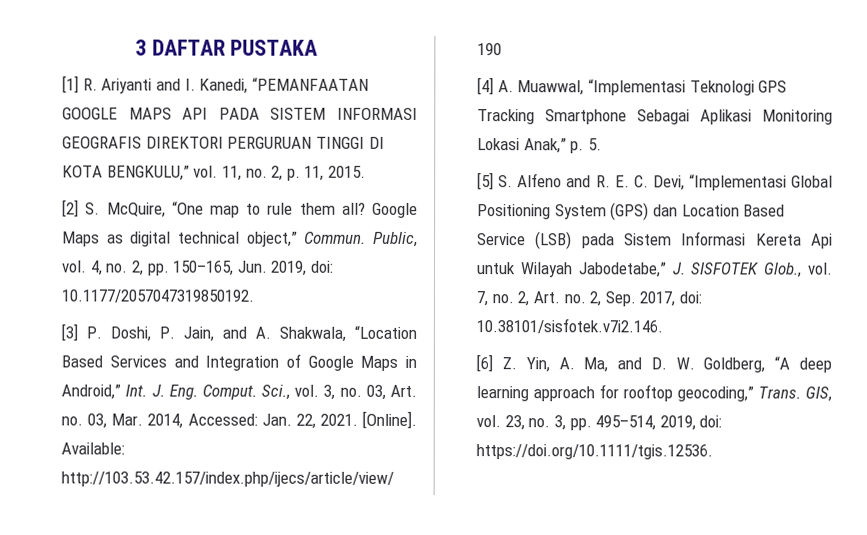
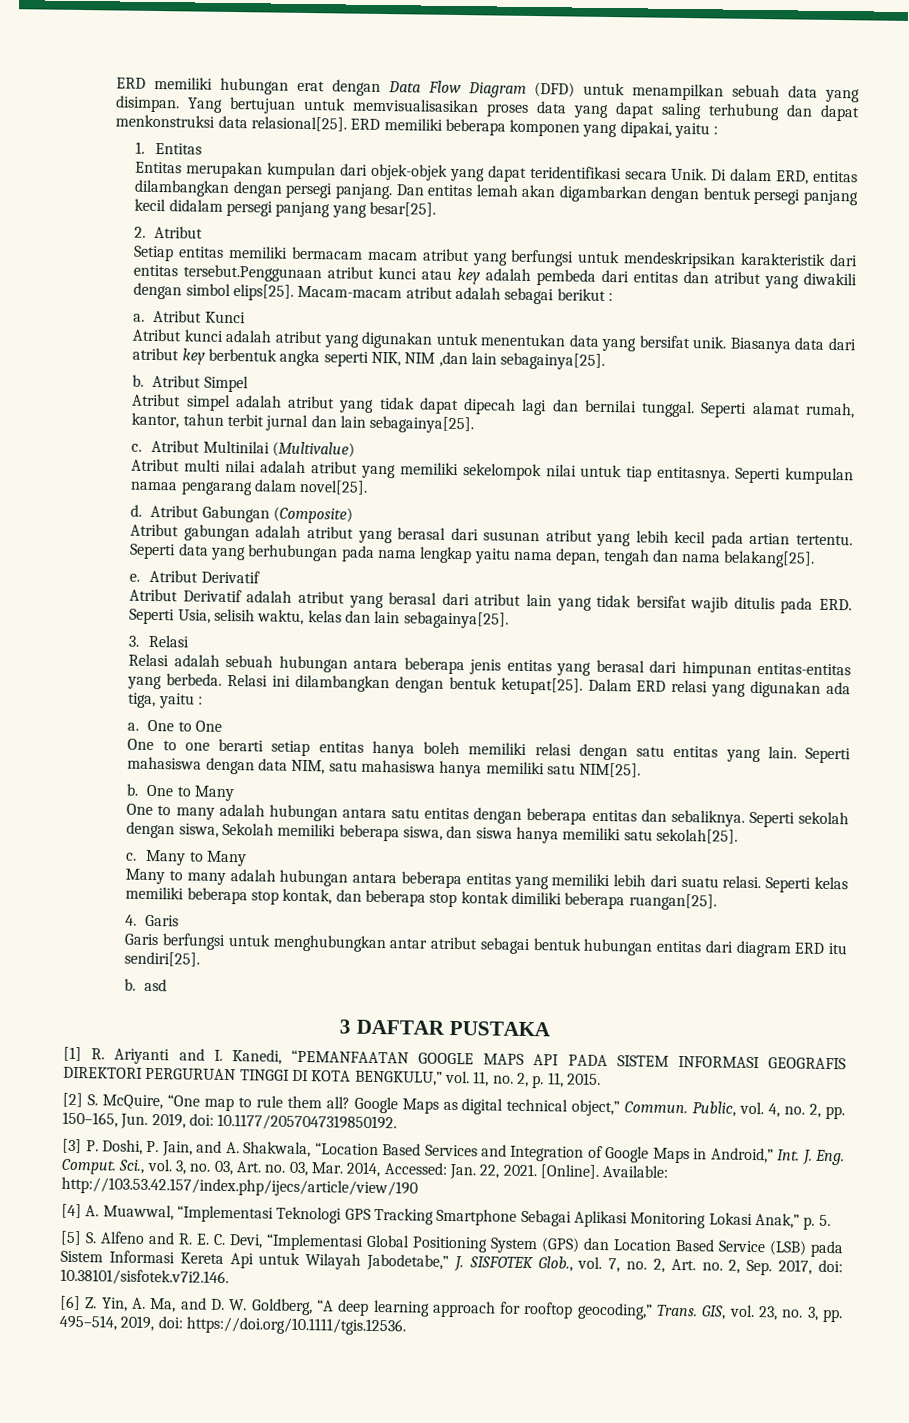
(134, 47) none -> [116,76,860,103] [115,95,861,122] [115,114,719,139] [135,141,203,155] [135,161,859,185] [134,179,858,206] [134,198,436,218] [134,225,204,239] [133,245,859,269] [133,264,858,289] [133,282,613,305] [133,309,246,324] [132,328,856,354] [132,347,606,370] [132,374,249,393] [132,393,856,419] [131,412,475,434] [131,439,356,458] [131,458,855,485] [130,479,369,496] [130,504,354,524] [130,523,853,548] [129,543,816,568] [129,569,260,584] [129,588,853,614] [129,608,509,629] [128,634,190,648] [128,653,851,678] [127,673,852,698] [128,692,203,709] [127,719,223,732] [127,738,851,764] [127,756,642,778] [126,783,235,802] [126,803,849,828] [126,821,738,844] [125,849,248,867] [125,868,849,893] [125,886,717,911] [125,914,180,927] [124,933,847,958] [124,951,201,967] [124,978,168,992] ERD memiliki hubungan erat dengan Data Flow Diagram (DFD) untuk menampilkan sebuah data yang disimpan. Yang bertujuan untuk memvisualisasikan proses data yang dapat saling terhubung dan dapat menkonstruksi data relasional[25]. ERD memiliki beberapa komponen yang dipakai, yaitu : // 1. Entitas // Entitas merupakan kumpulan dari objek-objek yang dapat teridentifikasi secara Unik. Di dalam ERD, entitas dilambangkan dengan persegi panjang. Dan entitas lemah akan digambarkan dengan bentuk persegi panjang kecil didalam persegi panjang yang besar[25]. // 2. Atribut // Setiap entitas memiliki bermacam macam atribut yang berfungsi untuk mendeskripsikan karakteristik dari entitas tersebut.Penggunaan atribut kunci atau key adalah pembeda dari entitas dan atribut yang diwakili dengan simbol elips[25]. Macam-macam atribut adalah sebagai berikut : // a. Atribut Kunci // Atribut kunci adalah atribut yang digunakan untuk menentukan data yang bersifat unik. Biasanya data dari atribut key berbentuk angka seperti NIK, NIM ,dan lain sebagainya[25]. // b. Atribut Simpel // Atribut simpel adalah atribut yang tidak dapat dipecah lagi dan bernilai tunggal. Seperti alamat rumah, kantor, tahun terbit jurnal dan lain sebagainya[25]. // c. Atribut Multinilai (Multivalue) // Atribut multi nilai adalah atribut yang memiliki sekelompok nilai untuk tiap entitasnya. Seperti kumpulan namaa pengarang dalam novel[25]. // d. Atribut Gabungan (Composite) // Atribut gabungan adalah atribut yang berasal dari susunan atribut yang lebih kecil pada artian tertentu. Seperti data yang berhubungan pada nama lengkap yaitu nama depan, tengah dan nama belakang[25]. // e. Atribut Derivatif // Atribut Derivatif adalah atribut yang berasal dari atribut lain yang tidak bersifat wajib ditulis pada ERD. Seperti Usia, selisih waktu, kelas dan lain sebagainya[25]. // 3. Relasi // Relasi adalah sebuah hubungan antara beberapa jenis entitas yang berasal dari himpunan entitas-entitas yang berbeda. Relasi ini dilambangkan dengan bentuk ketupat[25]. Dalam ERD relasi yang digunakan ada tiga, yaitu : // a. One to One // One to one berarti setiap entitas hanya boleh memiliki relasi dengan satu entitas yang lain. Seperti mahasiswa dengan data NIM, satu mahasiswa hanya memiliki satu NIM[25]. // b. One to Many // One to many adalah hubungan antara satu entitas dengan beberapa entitas dan sebaliknya. Seperti sekolah dengan siswa, Sekolah memiliki beberapa siswa, dan siswa hanya memiliki satu sekolah[25]. // c. Many to Many // Many to many adalah hubungan antara beberapa entitas yang memiliki lebih dari suatu relasi. Seperti kelas memiliki beberapa stop kontak, dan beberapa stop kontak dimiliki beberapa ruangan[25]. // 4. Garis // Garis berfungsi untuk menghubungkan antar atribut sebagai bentuk hubungan entitas dari diagram ERD itu sendiri[25]. // b. asd //

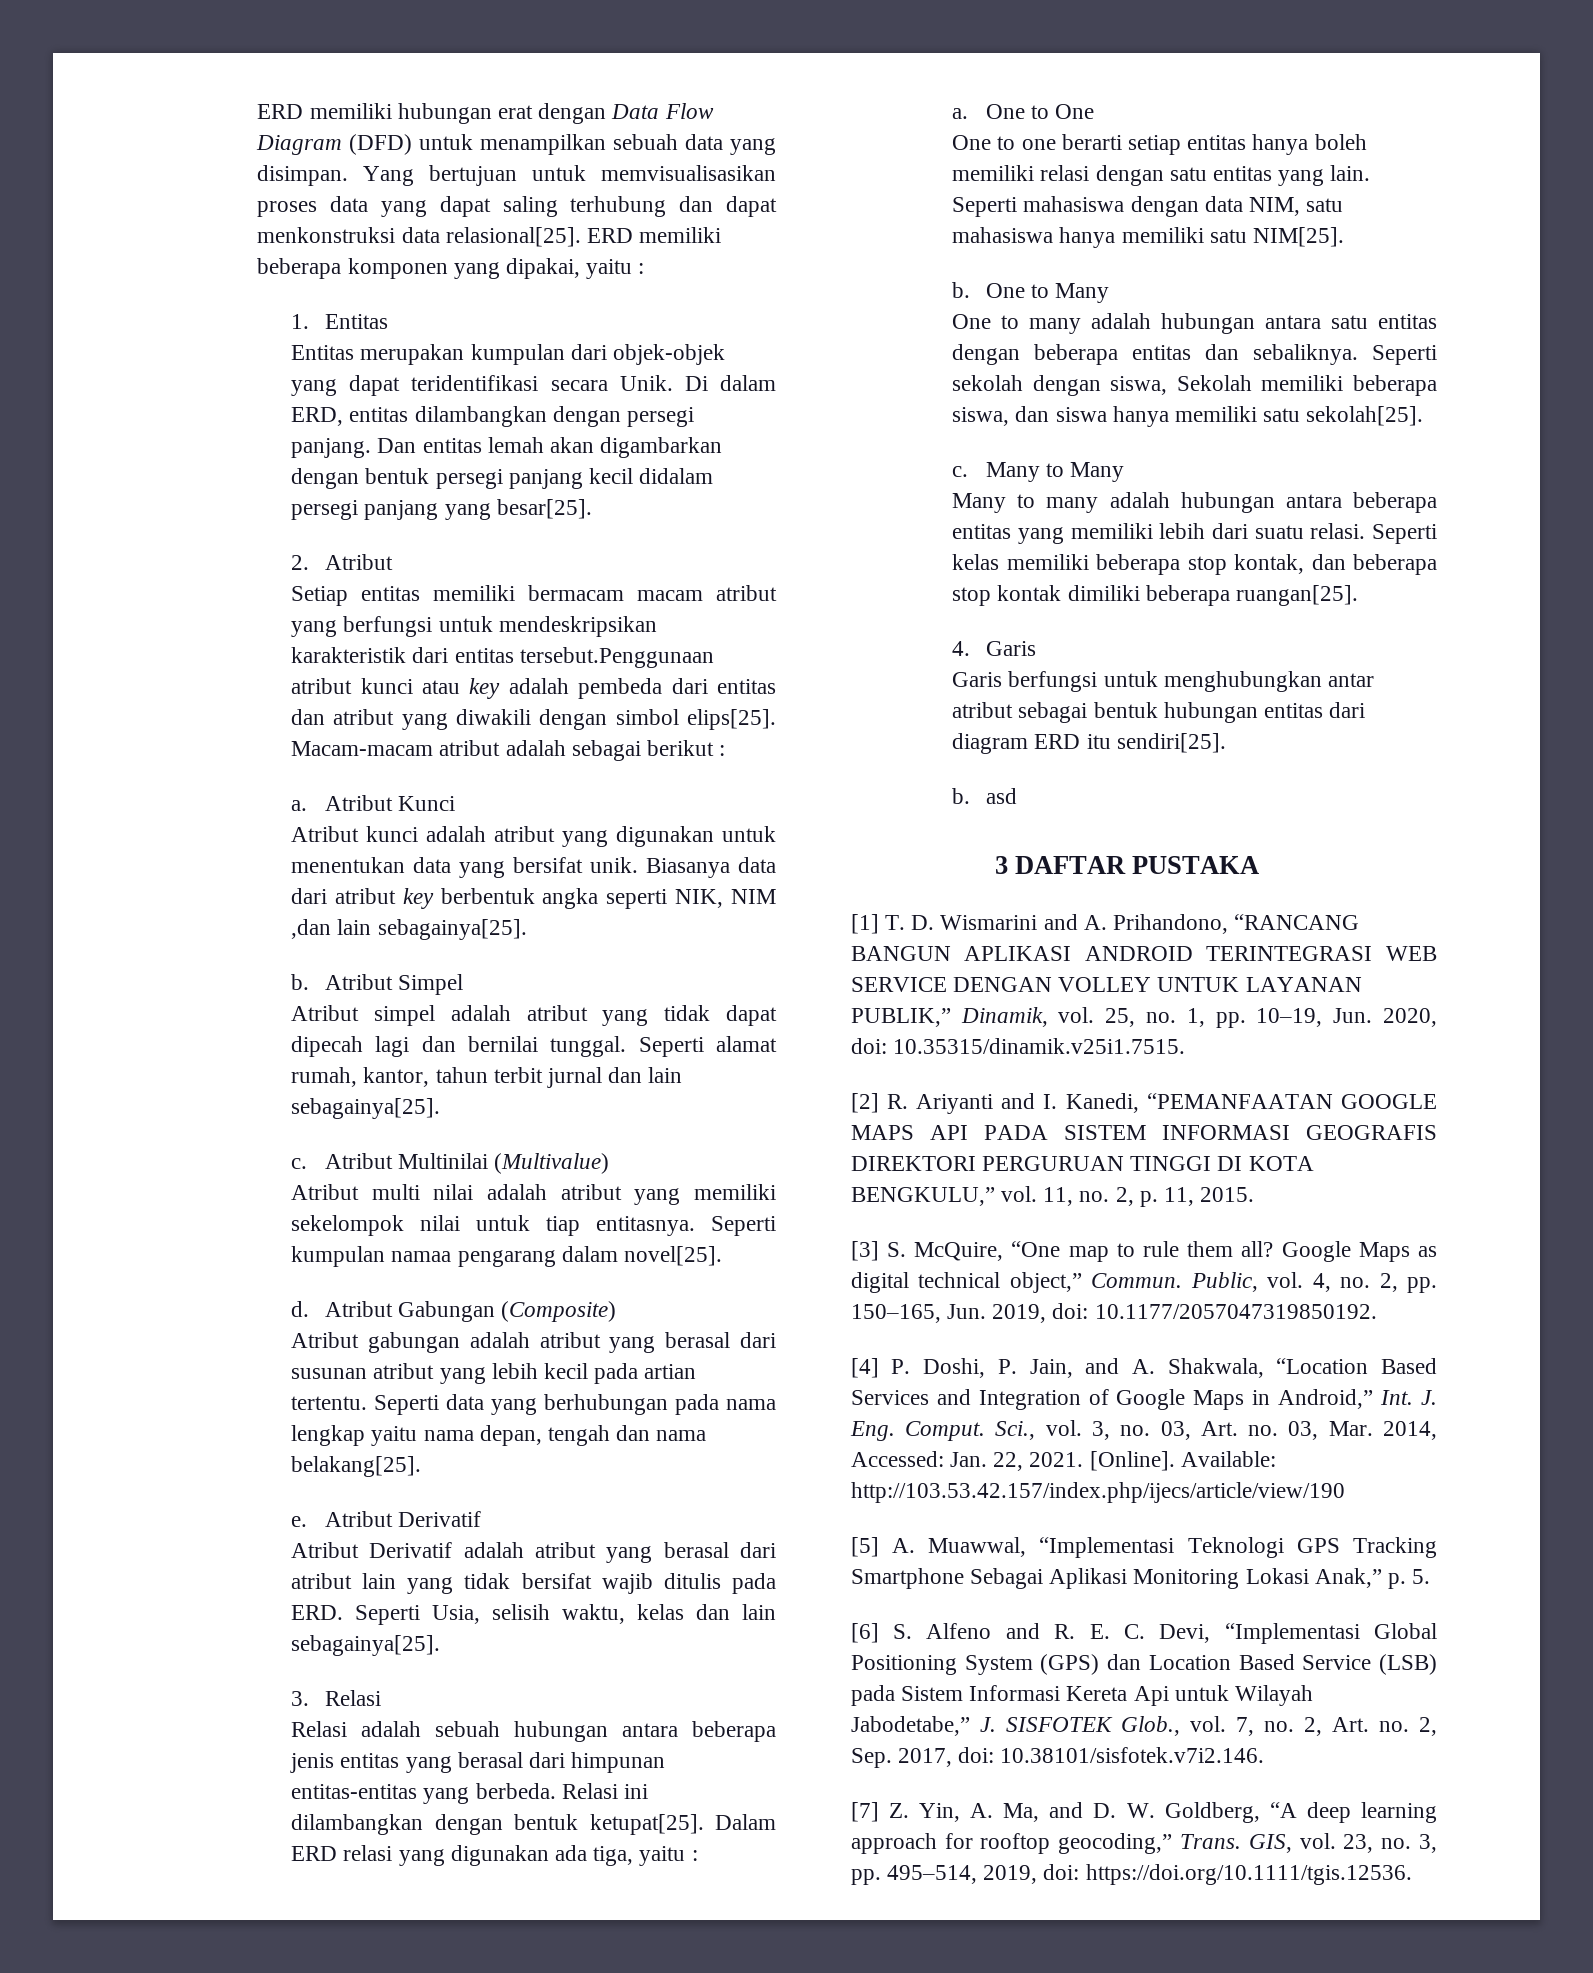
(83, 1054) none -> [884,914,1360,934] [850,946,1437,961] [850,977,1362,992] [850,1007,1438,1028] [850,1038,1185,1054] [850,1093,879,1113] T. D. Wismarini and A. Prihandono, “RANCANG BANGUN APLIKASI ANDROID TERINTEGRASI WEB SERVICE DENGAN VOLLEY UNTUK LAYANAN PUBLIK,” Dinamik, vol. 25, no. 1, pp. 10–19, Jun. 2020, doi: 10.35315/dinamik.v25i1.7515. // [2]
[62,1092,84,1108] [2] -> [850,1241,879,1261] [3]
[62,1138,83,1154] [3] -> [850,1358,879,1378] [4]
[61,1203,83,1219] [4] -> [850,1537,879,1557] [5]
[60,1230,83,1246] [5] -> [850,1623,879,1643] [6]
[60,1295,82,1311] [6] -> [850,1802,879,1822] [7]

